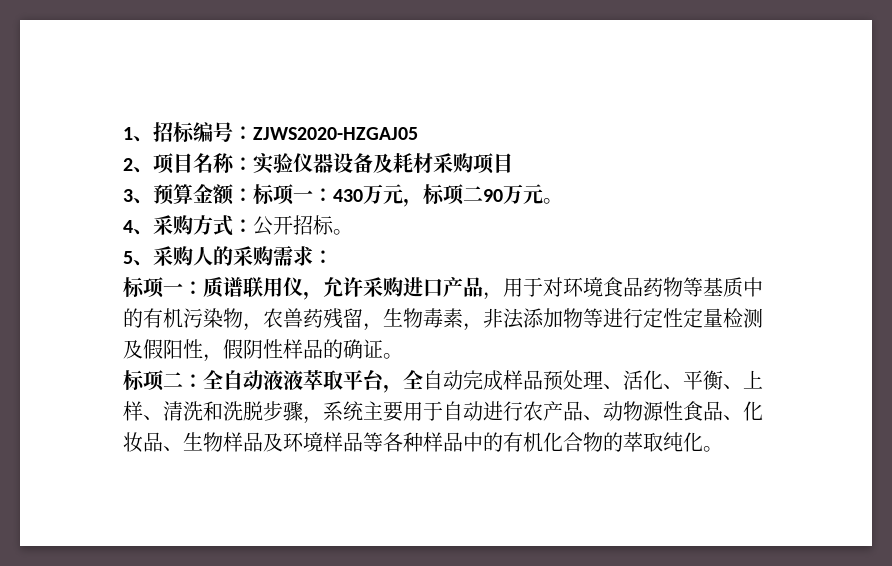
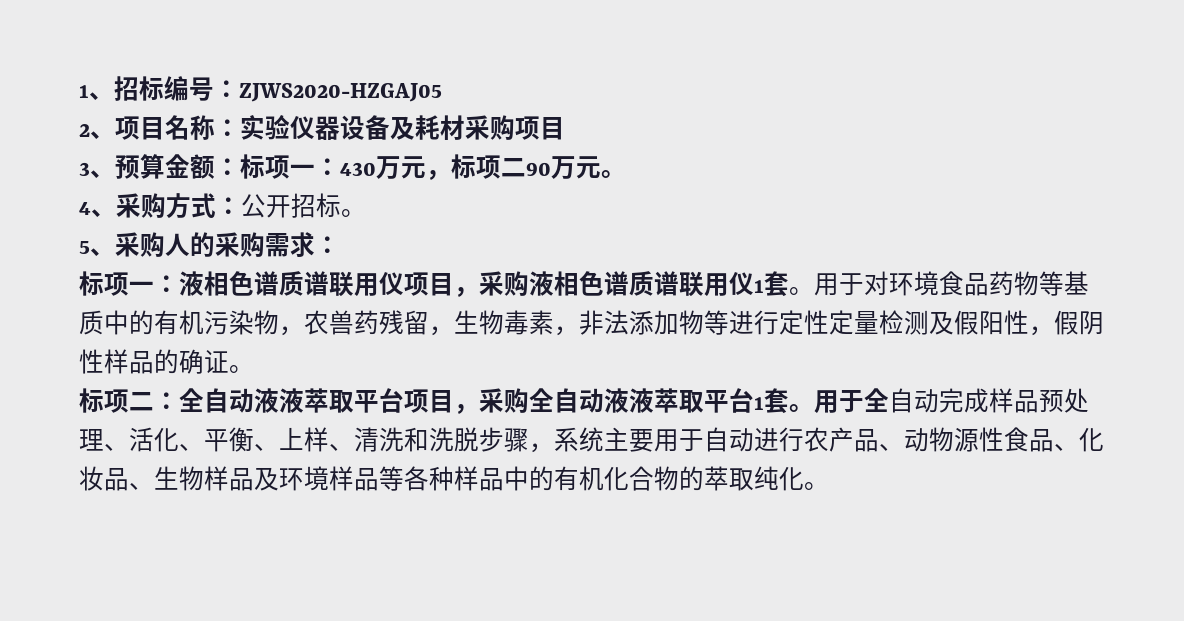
[203,277,503,300] 质谱联用仪，允许采购进口产品， -> [179,271,814,297] 液相色谱质谱联用仪项目，采购液相色谱质谱联用仪1套。
[383,384,403,393] ， -> [404,388,864,414] 项目，采购全自动液液萃取平台1套。用于

